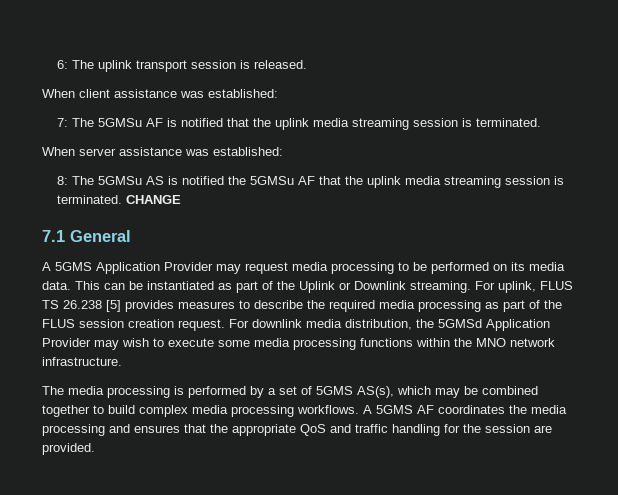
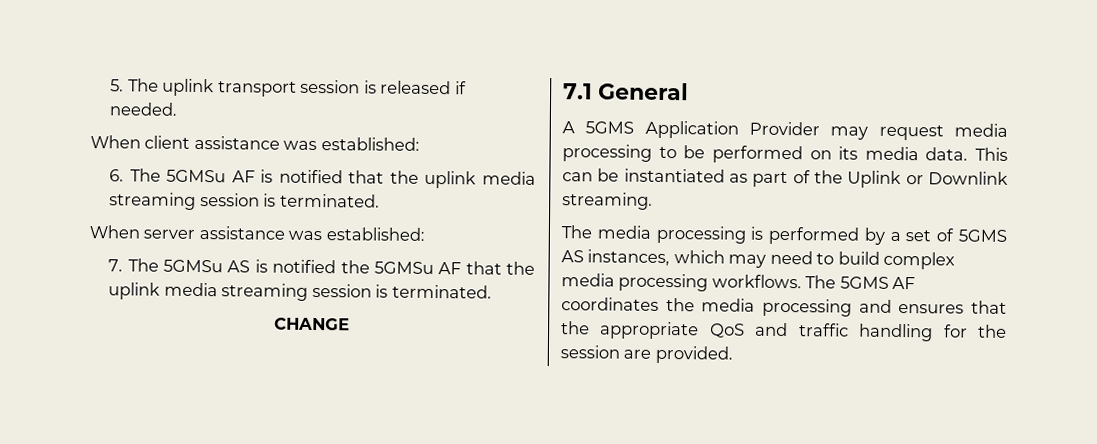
[56,60,68,69] 6: -> [110,79,125,92] 5.
[253,60,307,69] released. -> [380,80,467,95] [109,102,179,116] released if needed.
[56,118,68,127] 7: -> [109,169,125,182] 6.
[56,176,68,185] 8: -> [108,259,124,272] 7.
(122, 199) none -> (492, 291) //
[475,281,573,293] [42,300,562,312] [42,319,550,331] [42,338,555,350] [42,357,122,366] For uplink, FLUS TS 26.238 [5] provides measures to describe the required media processing as part of the FLUS session creation request. For downlink media distribution, the 5GMSd Application Provider may wish to execute some media processing functions within the MNO network infrastructure. -> (653, 201) none
[357,386,538,398] [42,405,90,417] AS(s), which may be combined together -> [561,249,813,268] AS instances, which may need
[363,405,372,414] A -> [805,275,837,289] The

